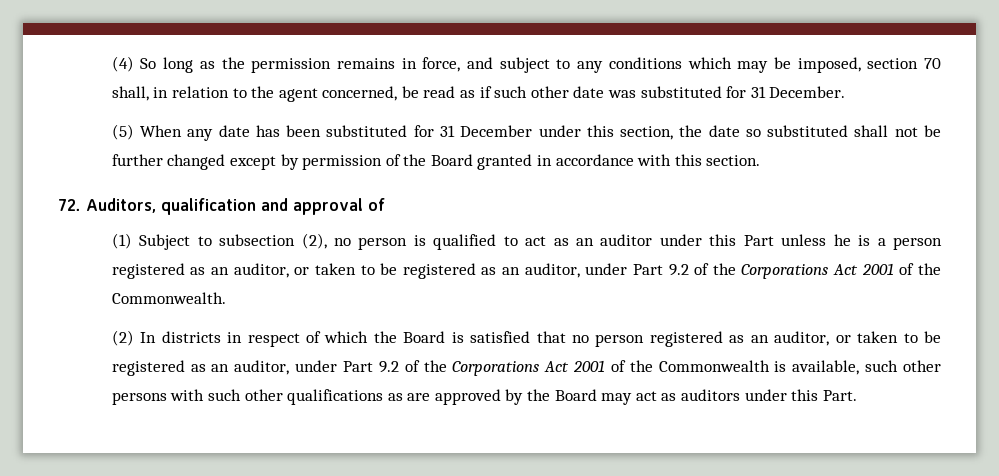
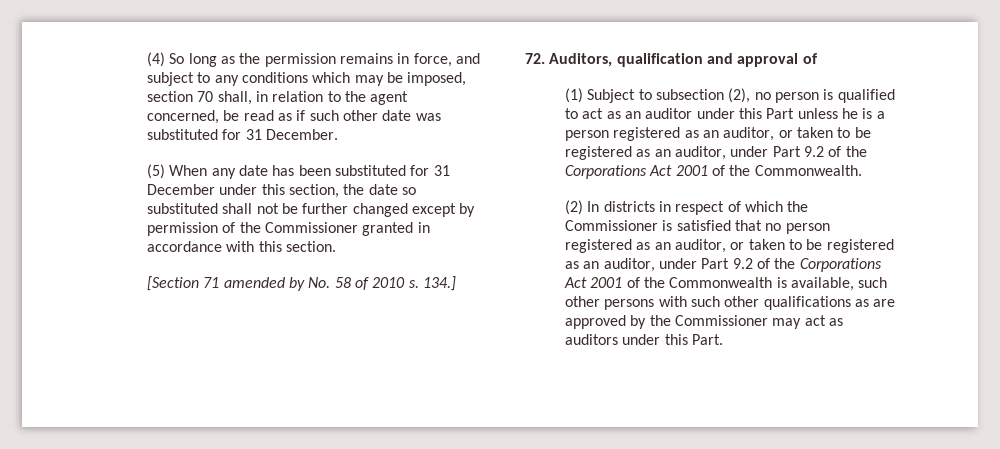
[430,154,473,166] Board -> [265,222,359,233] Commissioner
(761, 160) none -> [147,276,456,291] // [Section 71 amended by No. 58 of 2010 s. 134.]
[403,331,446,343] Board -> [565,220,659,231] Commissioner
[554,389,597,401] Board -> [675,315,769,326] Commissioner

